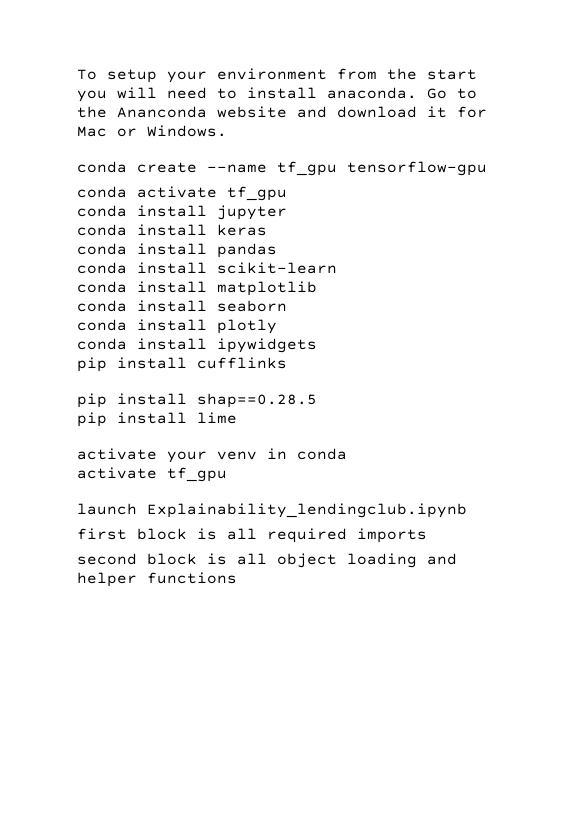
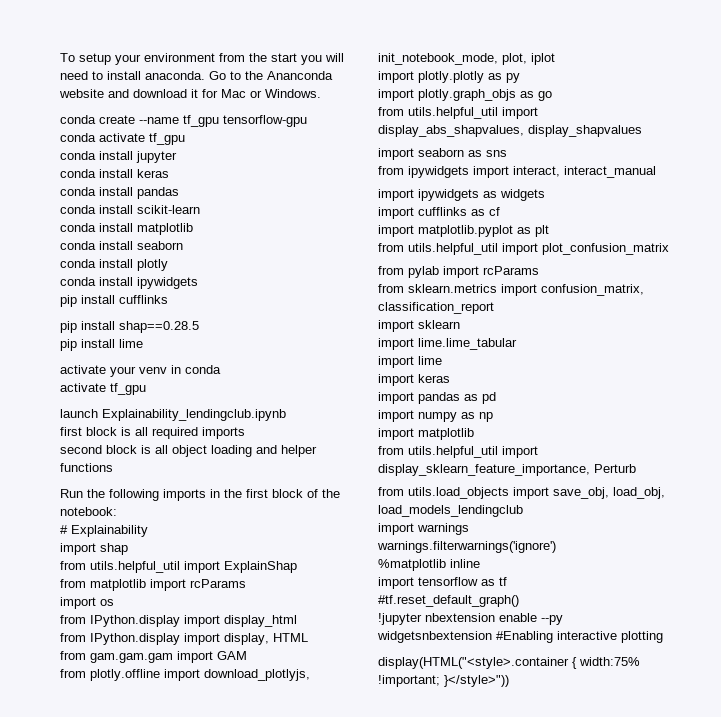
(237, 578) none -> [60,489,340,501] [60,507,117,516] [60,525,148,537] [60,543,128,555] [60,561,297,573] [60,579,246,591] [60,597,114,609] [60,615,297,627] [60,633,308,645] [60,651,247,663] [60,669,310,681] [378,53,555,65] [378,71,520,83] [378,89,552,101] [378,107,538,119] [378,125,642,137] [378,148,507,160] [378,166,656,178] [378,189,545,201] [378,207,500,219] [378,225,549,237] [378,243,669,255] [378,266,539,278] [378,284,644,296] [378,302,494,314] [378,320,460,332] [378,338,517,350] [378,356,442,368] [378,374,450,386] [378,392,496,404] [378,410,493,422] [378,428,474,440] [378,446,538,458] [378,464,636,476] [378,487,665,499] [378,505,523,517] [378,523,469,535] [377,541,556,553] [378,559,480,571] [378,577,507,589] [378,595,519,607] [378,613,563,625] [377,631,663,643] [378,657,640,669] [378,675,509,687] // Run the following imports in the first block of the notebook: // # Explainability // import shap // from utils.helpful_util import ExplainShap // from matplotlib import rcParams // import os // from IPython.display import display_html // from IPython.display import display, HTML // from gam.gam.gam import GAM // from plotly.offline import download_plotlyjs, init_notebook_mode, plot, iplot // import plotly.plotly as py // import plotly.graph_objs as go // from utils.helpful_util import display_abs_shapvalues, display_shapvalues // import seaborn as sns // from ipywidgets import interact, interact_manual // import ipywidgets as widgets // import cufflinks as cf // import matplotlib.pyplot as plt // from utils.helpful_util import plot_confusion_matrix // from pylab import rcParams // from sklearn.metrics import confusion_matrix, classification_report // import sklearn // import lime.lime_tabular // import lime // import keras // import pandas as pd // import numpy as np // import matplotlib // from utils.helpful_util import display_sklearn_feature_importance, Perturb // from utils.load_objects import save_obj, load_obj, load_models_lendingclub // import warnings // warnings.filterwarnings('ignore') // %matplotlib inline // import tensorflow as tf // #tf.reset_default_graph() // !jupyter nbextension enable --py widgetsnbextension #Enabling interactive plotting // display(HTML("<style>.container { width:75% !important; }</style>"))

